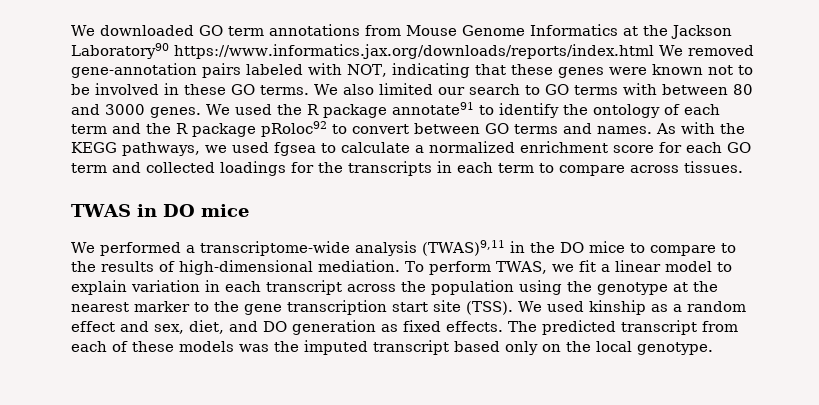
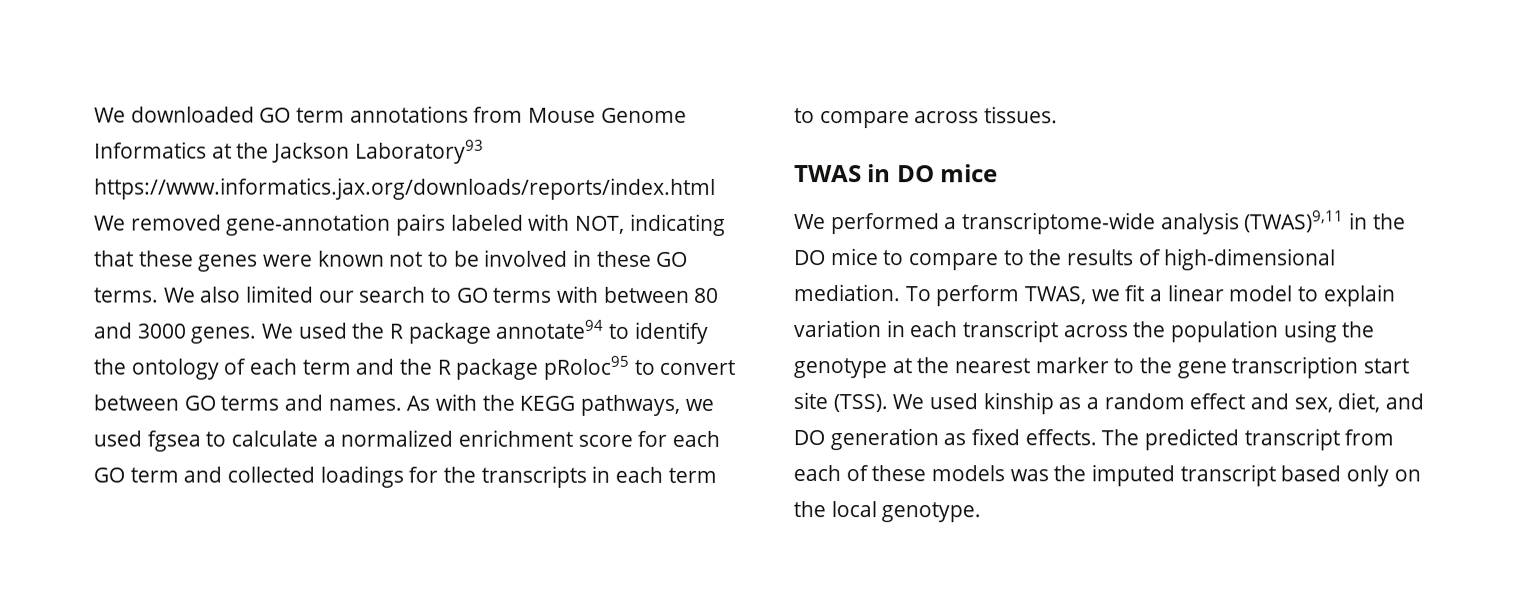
[71,43,169,59] Laboratory90 -> [354,139,484,164] Laboratory93
[391,102,474,115] annotate91 -> [495,319,604,339] annotate94
[261,121,327,137] pRoloc92 -> [543,355,630,380] pRoloc95

